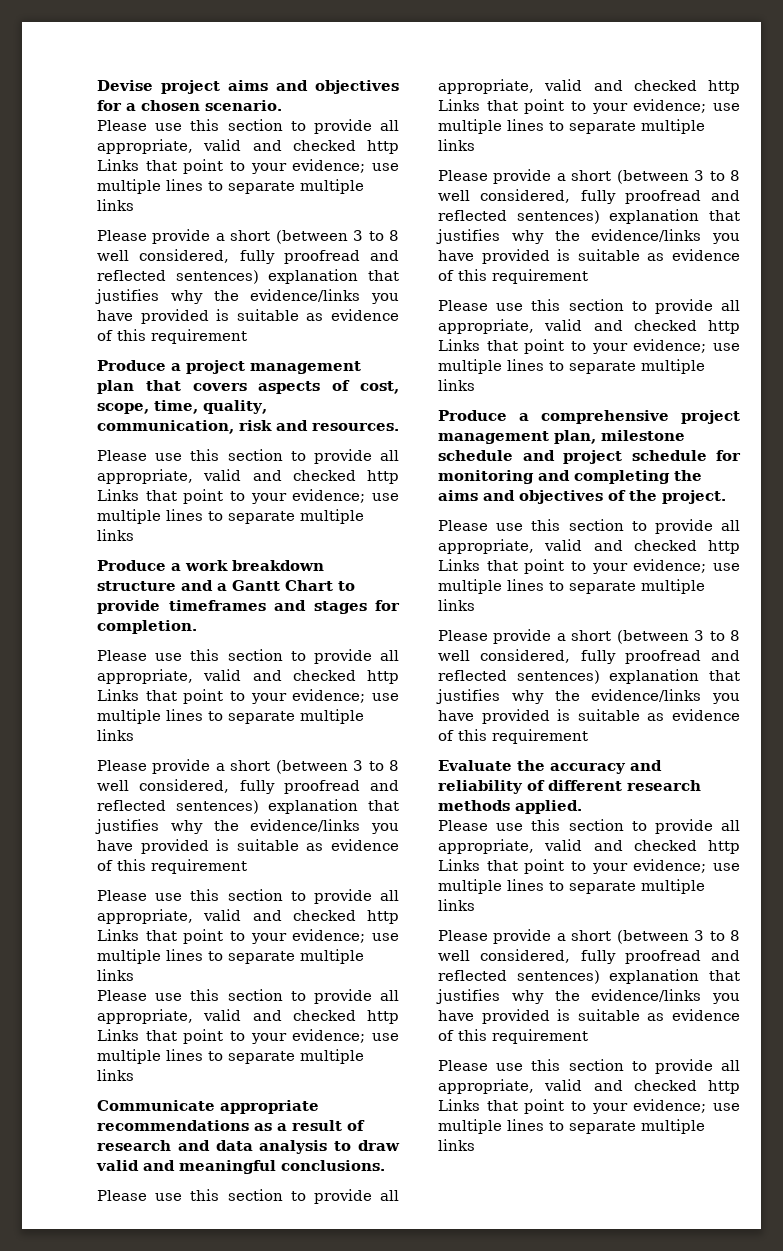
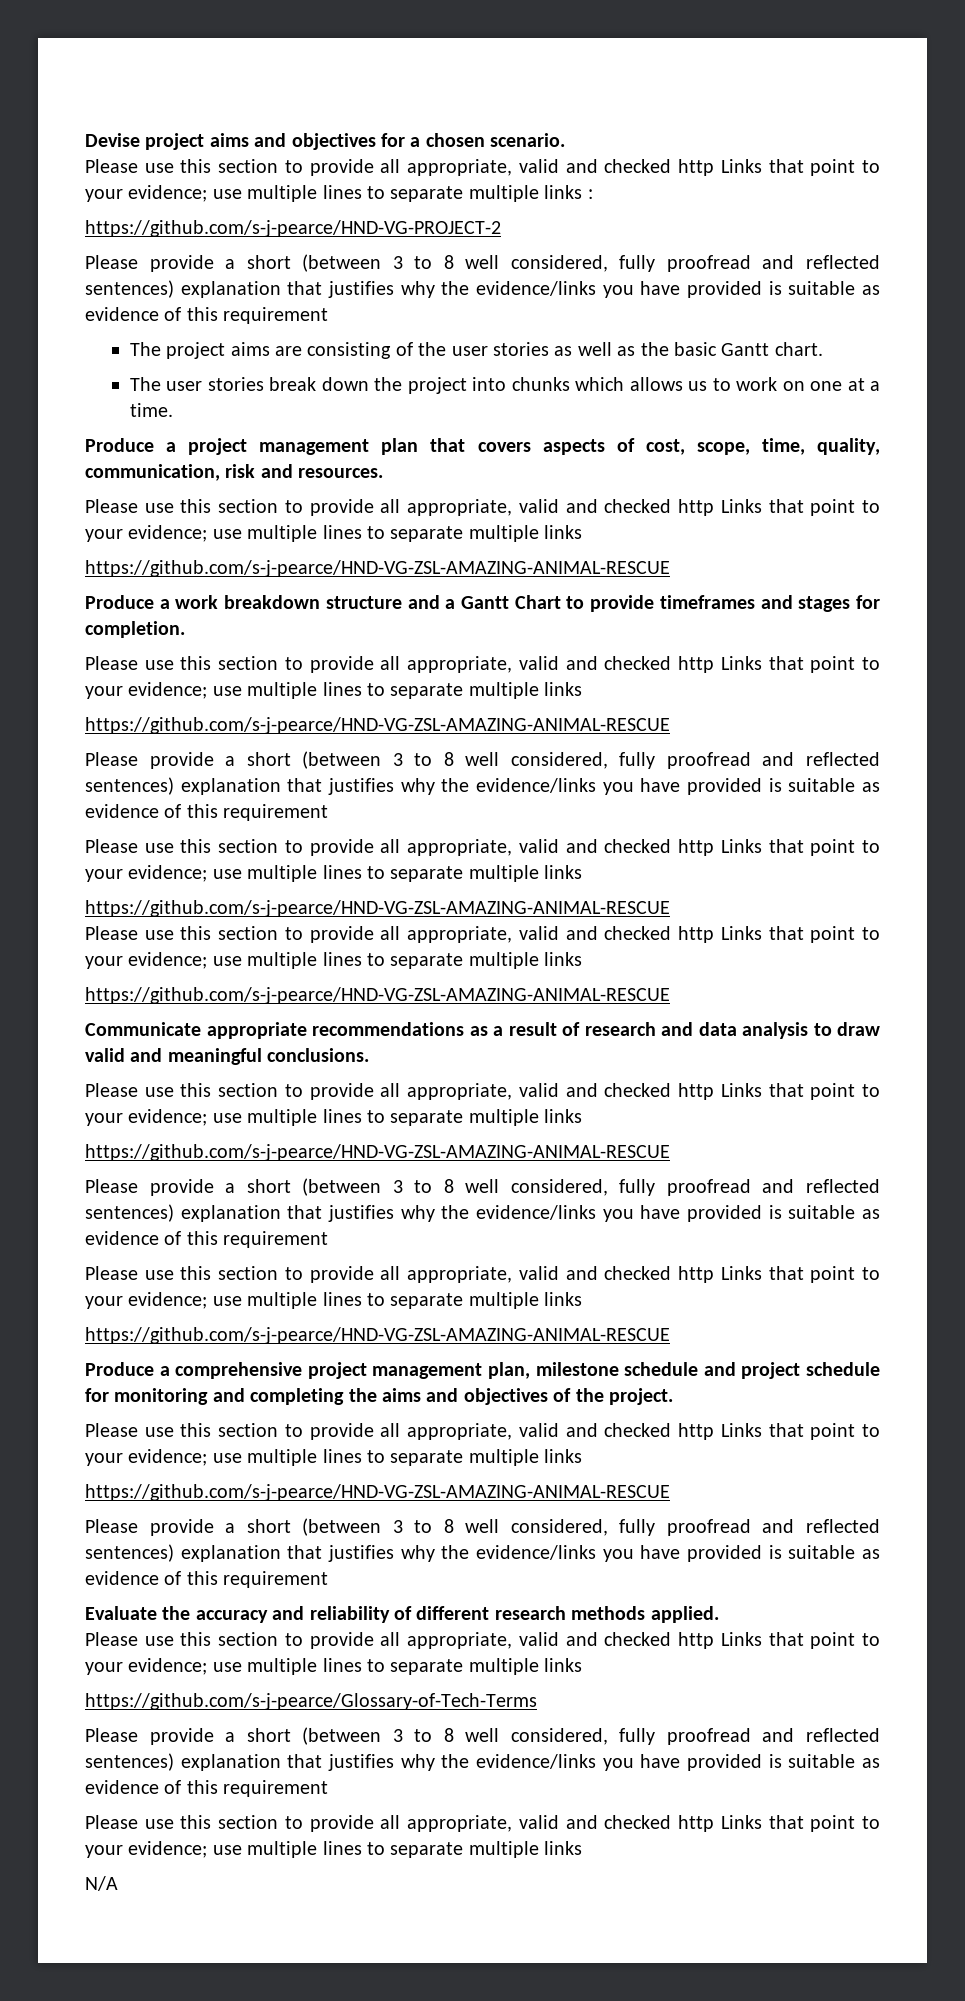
(134, 205) none -> [587,189,593,199] [85,220,501,237] : // https://github.com/s-j-pearce/HND-VG-PROJECT-2
(247, 336) none -> [129,342,823,359] [129,377,880,394] [129,403,173,417] // The project aims are consisting of the user stories as well as the basic Gantt chart. // The user stories break down the project into chunks which allows us to work on one at a time.
(134, 535) none -> [85,560,670,577] // https://github.com/s-j-pearce/HND-VG-ZSL-AMAZING-ANIMAL-RESCUE
(134, 735) none -> [85,717,670,734] // https://github.com/s-j-pearce/HND-VG-ZSL-AMAZING-ANIMAL-RESCUE
(134, 975) none -> [85,900,670,917] // https://github.com/s-j-pearce/HND-VG-ZSL-AMAZING-ANIMAL-RESCUE
(134, 1075) none -> [85,987,670,1004] // https://github.com/s-j-pearce/HND-VG-ZSL-AMAZING-ANIMAL-RESCUE
(475, 145) none -> [85,1144,670,1161] // https://github.com/s-j-pearce/HND-VG-ZSL-AMAZING-ANIMAL-RESCUE
(475, 385) none -> [85,1327,670,1344] // https://github.com/s-j-pearce/HND-VG-ZSL-AMAZING-ANIMAL-RESCUE
(475, 605) none -> [85,1484,670,1501] // https://github.com/s-j-pearce/HND-VG-ZSL-AMAZING-ANIMAL-RESCUE
(475, 905) none -> [85,1693,537,1710] // https://github.com/s-j-pearce/Glossary-of-Tech-Terms
(475, 1145) none -> [85,1876,118,1891] // N/A

